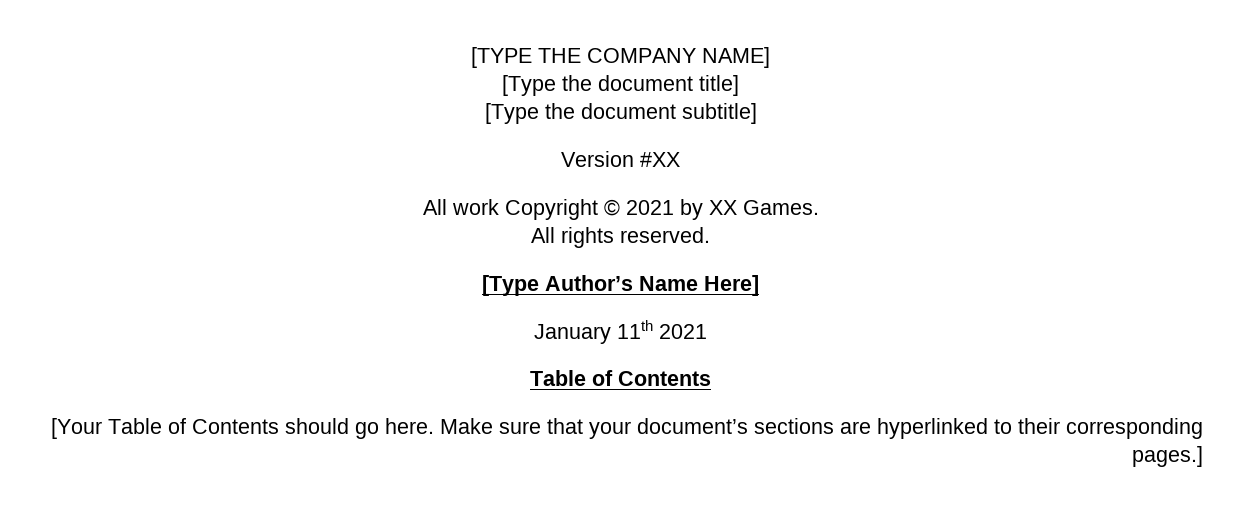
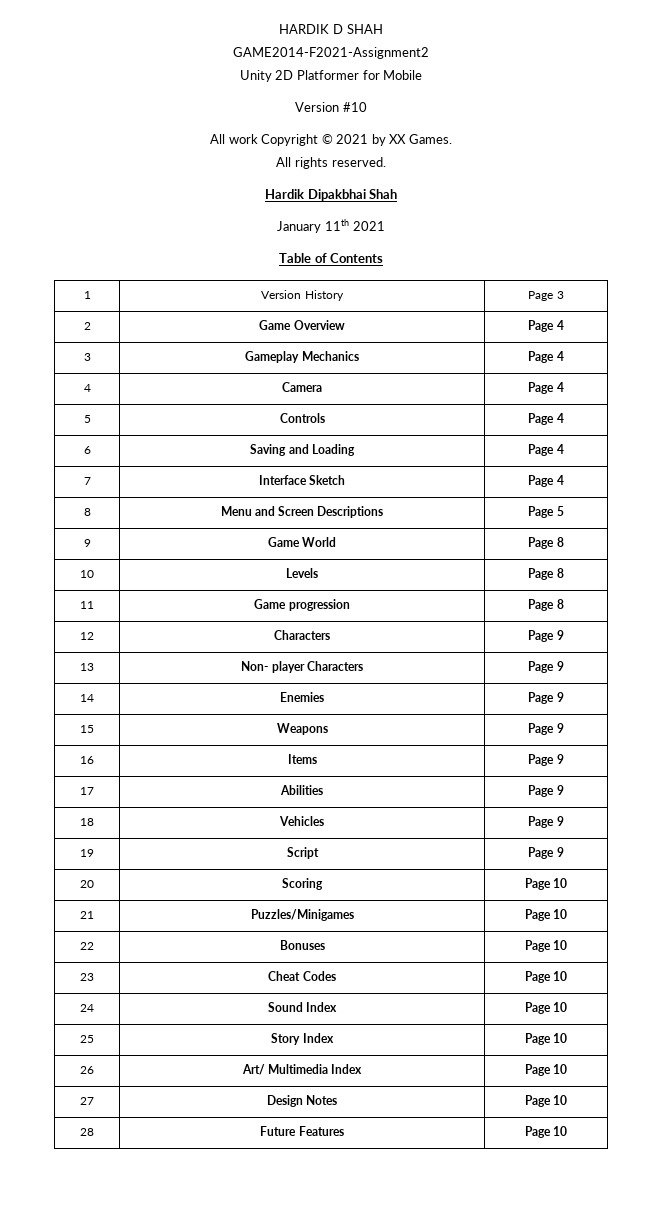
[471,47,770,68] [502,75,739,96] [484,103,757,124] [561,151,680,167] [TYPE THE COMPANY NAME] // [Type the document title] // [Type the document subtitle] // Version #XX -> [279,24,383,34] [233,47,429,59] [239,70,423,82] [295,102,367,112] HARDIK D SHAH // GAME2014-F2021-Assignment2 // Unity 2D Platformer for Mobile // Version #10
[482,275,759,296] [Type Author’s Name Here] -> [264,189,398,201] Hardik Dipakbhai Shah
[51,418,1203,439] [1132,446,1203,467] // [Your Table of Contents should go here. Make sure that your document’s sections are hyperlinked to their corresponding pages.] -> [83,291,91,299] [261,290,344,301] [528,291,564,301] [83,322,91,330] [259,320,345,330] [528,320,564,332] [83,353,91,361] [245,351,359,363] [528,351,564,363] [83,384,91,392] [282,382,322,392] [528,382,564,394] [83,415,91,423] [279,413,325,423] [528,413,564,425] [83,446,91,454] [250,444,355,456] [528,444,564,456] [83,477,91,485] [258,475,346,485] [528,475,564,487] [83,508,91,516] [220,506,384,518] [528,506,564,518] [83,539,91,547] [267,537,337,547] [528,537,564,549] [80,570,94,578] [286,568,318,578] [528,568,564,580] [80,601,94,609] [254,599,350,611] [528,599,564,611] [80,632,94,640] [274,630,330,640] [528,630,564,642] [80,663,94,671] [241,661,363,673] [528,661,564,673] [80,694,94,702] [280,692,324,702] [528,692,564,704] [80,725,94,733] [276,723,328,735] [528,723,564,735] [80,756,94,764] [287,754,317,764] [528,754,564,766] [80,787,94,795] [280,785,323,795] [528,785,564,797] [80,818,94,826] [279,816,324,826] [528,816,564,828] [80,849,94,857] [286,847,319,859] [528,847,564,859] [80,880,94,888] [282,878,323,890] [524,878,568,890] [80,911,94,919] [250,909,354,921] [524,909,568,921] [80,942,94,950] [279,940,325,950] [524,940,568,952] [80,973,94,981] [268,971,336,981] [524,971,568,983] [80,1004,94,1012] [267,1002,338,1012] [524,1002,568,1014] [80,1035,94,1043] [271,1033,334,1045] [524,1033,568,1045] [80,1066,94,1074] [241,1064,363,1075] [524,1064,568,1076] [80,1097,94,1105] [266,1095,338,1107] [524,1095,568,1107] [80,1128,94,1136] [260,1126,344,1136] [524,1126,568,1138] // 1 | Version History | Page 3 // 2 | Game Overview | Page 4 // 3 | Gameplay Mechanics | Page 4 // 4 | Camera | Page 4 // 5 | Controls | Page 4 // 6 | Saving and Loading | Page 4 // 7 | Interface Sketch | Page 4 // 8 | Menu and Screen Descriptions | Page 5 // 9 | Game World | Page 8 // 10 | Levels | Page 8 // 11 | Game progression | Page 8 // 12 | Characters | Page 9 // 13 | Non- player Characters | Page 9 // 14 | Enemies | Page 9 // 15 | Weapons | Page 9 // 16 | Items | Page 9 // 17 | Abilities | Page 9 // 18 | Vehicles | Page 9 // 19 | Script | Page 9 // 20 | Scoring | Page 10 // 21 | Puzzles/Minigames | Page 10 // 22 | Bonuses | Page 10 // 23 | Cheat Codes | Page 10 // 24 | Sound Index | Page 10 // 25 | Story Index | Page 10 // 26 | Art/ Multimedia Index | Page 10 // 27 | Design Notes | Page 10 // 28 | Future Features | Page 10

